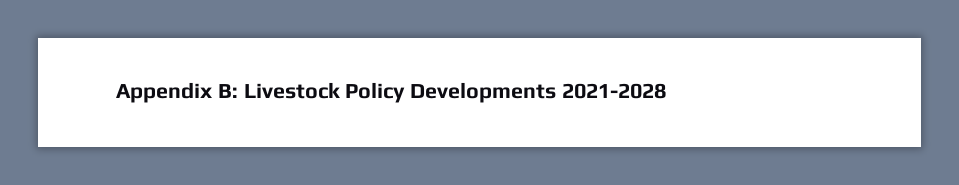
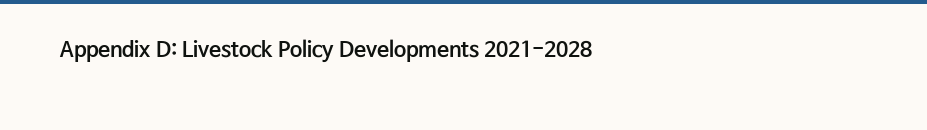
[217,84,238,98] B: -> [155,41,177,57] D:

